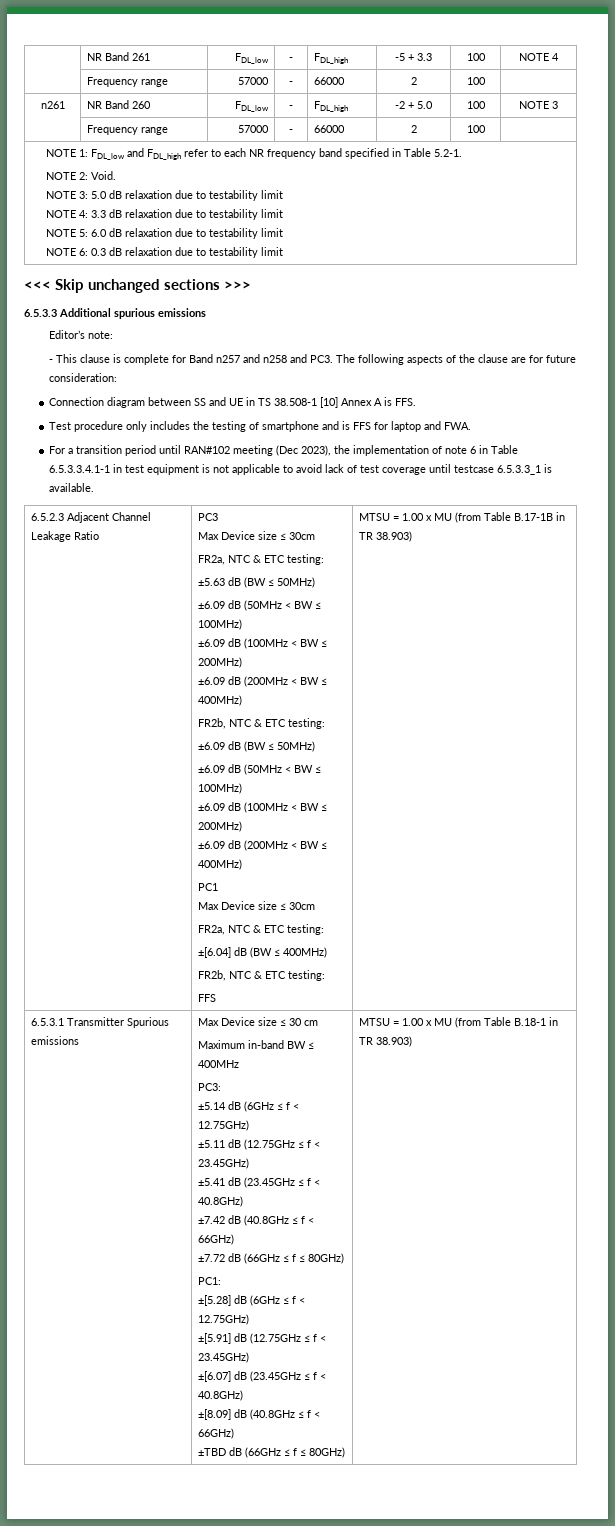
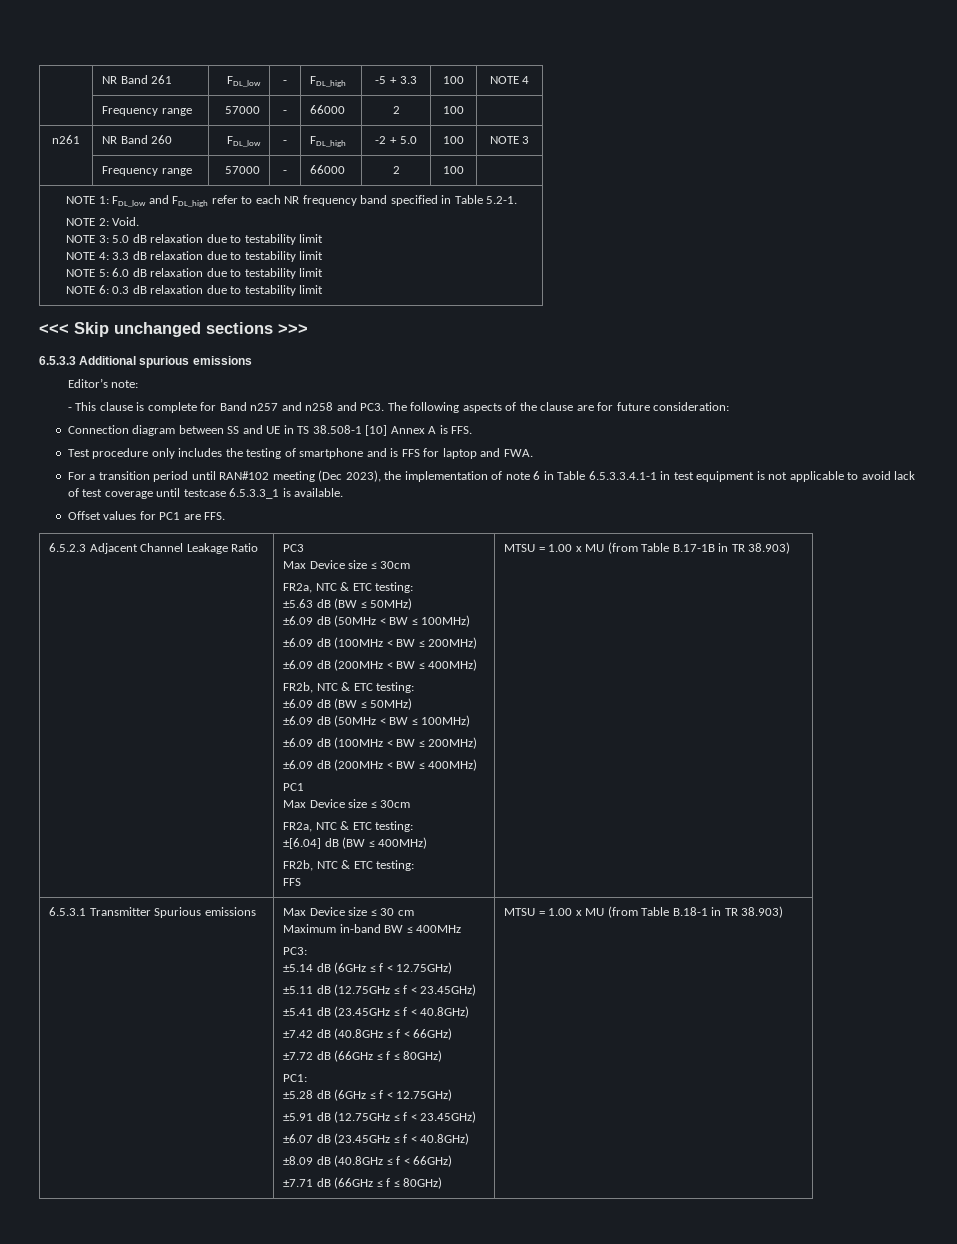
(94, 487) none -> [67,511,226,520] // Offset values for PC1 are FFS.
[197,1295,305,1306] [197,1314,249,1325] [197,1333,326,1344] [197,1352,249,1363] [197,1371,326,1382] [197,1390,243,1401] [197,1409,320,1420] [197,1428,234,1439] [197,1448,226,1456] ±[5.28] dB (6GHz ≤ f < 12.75GHz) // ±[5.91] dB (12.75GHz ≤ f < 23.45GHz) // ±[6.07] dB (23.45GHz ≤ f < 40.8GHz) // ±[8.09] dB (40.8GHz ≤ f < 66GHz) // ±TBD -> [283,1089,453,1101] [283,1111,477,1123] [283,1133,470,1145] [283,1155,453,1167] [283,1179,314,1187] ±5.28 dB (6GHz ≤ f < 12.75GHz) // ±5.91 dB (12.75GHz ≤ f < 23.45GHz) // ±6.07 dB (23.45GHz ≤ f < 40.8GHz) // ±8.09 dB (40.8GHz ≤ f < 66GHz) // ±7.71

